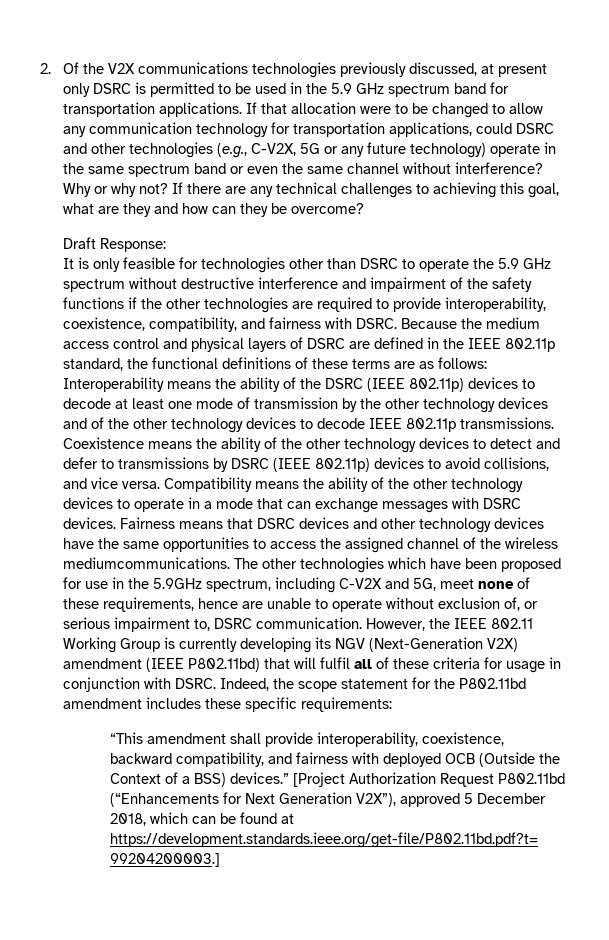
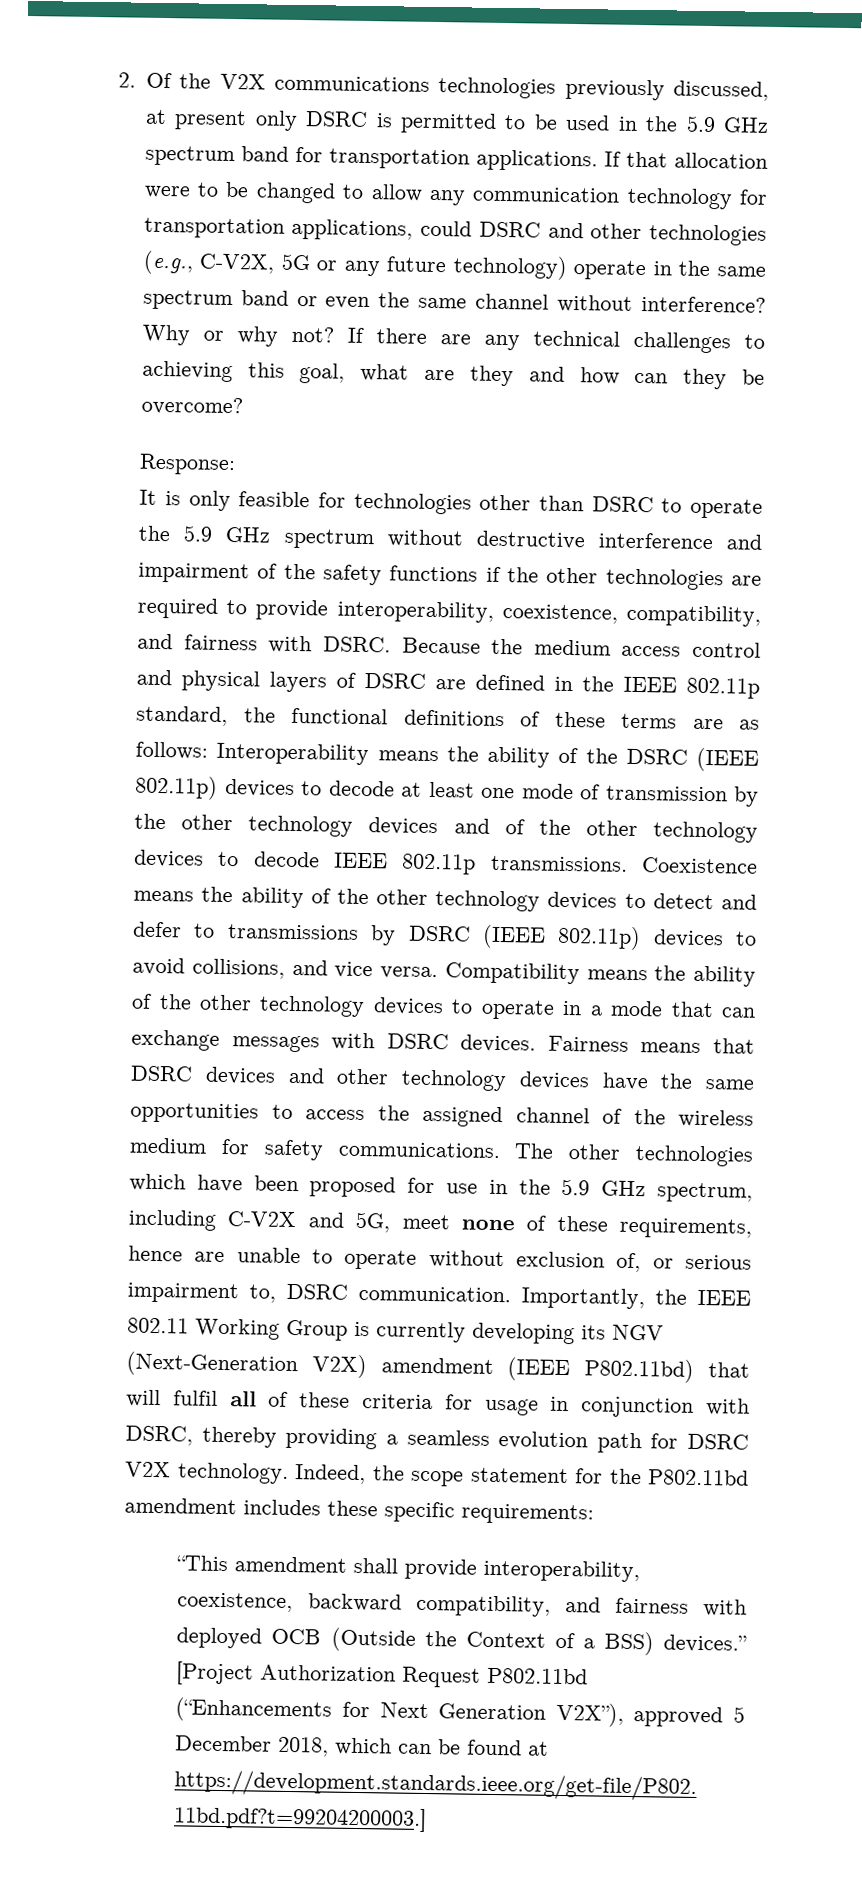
[63,237,97,249] Draft -> (243, 406) none
[63,557,231,569] mediumcommunications. -> [129,1137,501,1161] medium for safety communications.
[153,578,203,589] 5.9GHz -> [561,1178,647,1197] 5.9 GHz
[366,618,426,631] However, -> [521,1287,646,1310] Importantly,
[175,678,217,689] DSRC. -> [125,1425,750,1454] [125,1461,289,1484] DSRC, thereby providing a seamless evolution path for DSRC V2X technology.

